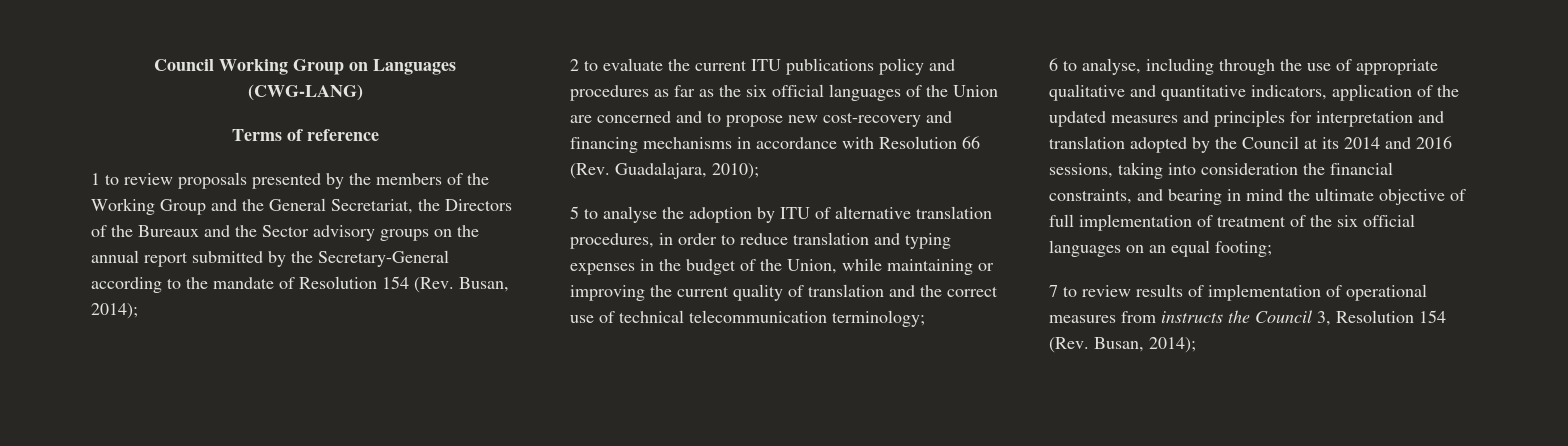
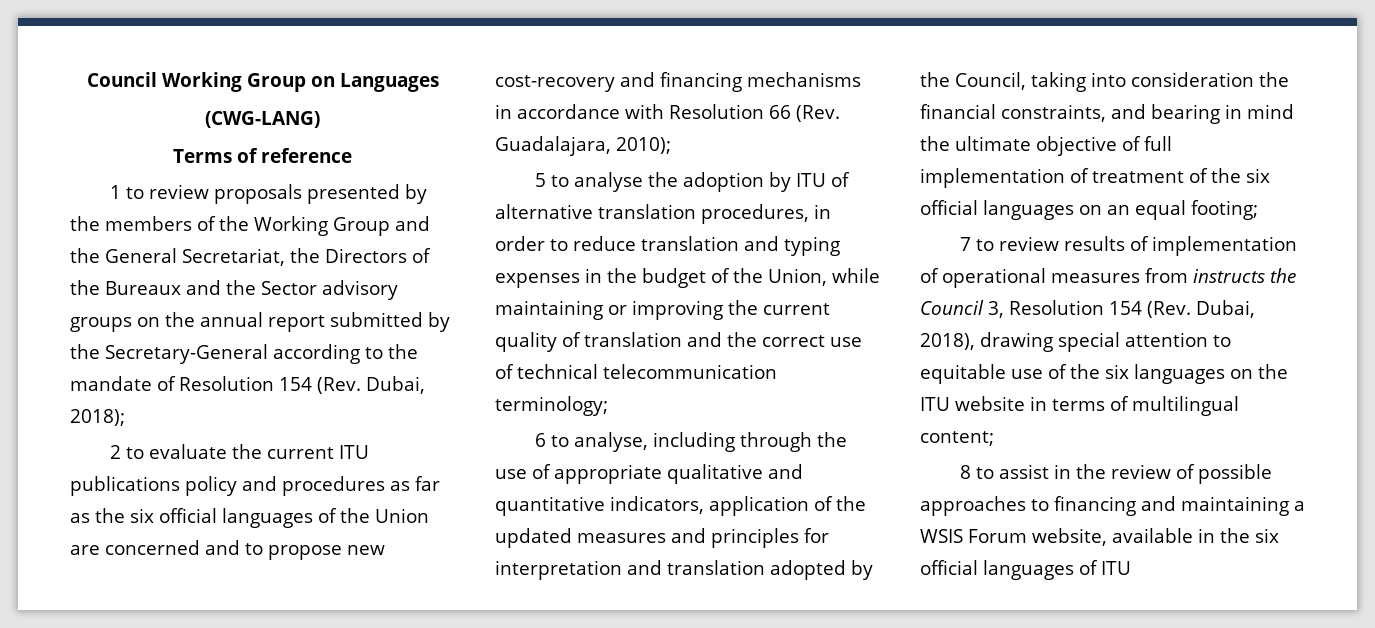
[459,277,509,292] [91,303,138,319] Busan, 2014); -> [365,376,425,394] [70,409,125,426] Dubai, 2018);
[1242,136,1452,149] [1049,163,1113,178] Council at its 2014 and 2016 sessions, -> [955,72,1026,90] Council,
[1094,337,1196,353] Busan, 2014); -> [1195,300,1255,318] [920,332,1231,352] [920,364,1288,384] [920,396,1239,416] [920,431,994,446] [960,464,1273,484] [920,496,1305,516] [920,528,1279,546] [920,560,1131,580] Dubai, 2018), drawing special attention to equitable use of the six languages on the ITU website in terms of multilingual content; // 8 to assist in the review of possible approaches to financing and maintaining a WSIS Forum website, available in the six official languages of ITU

